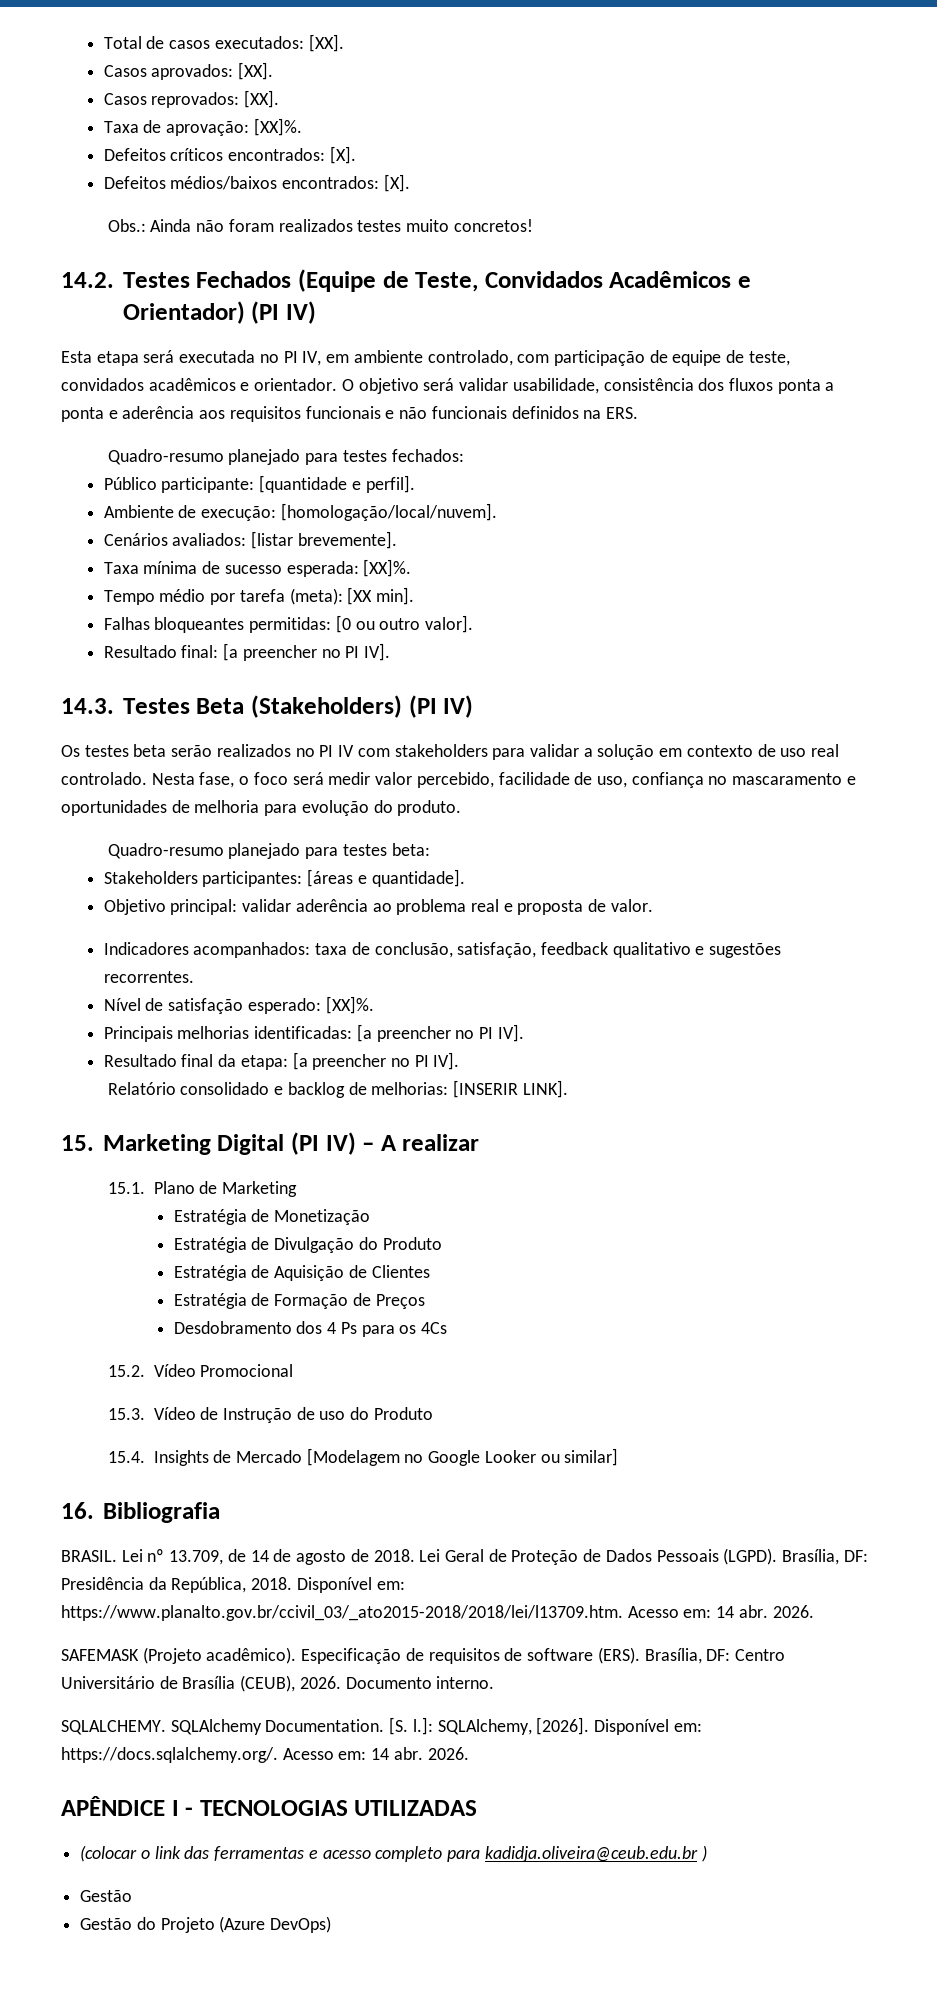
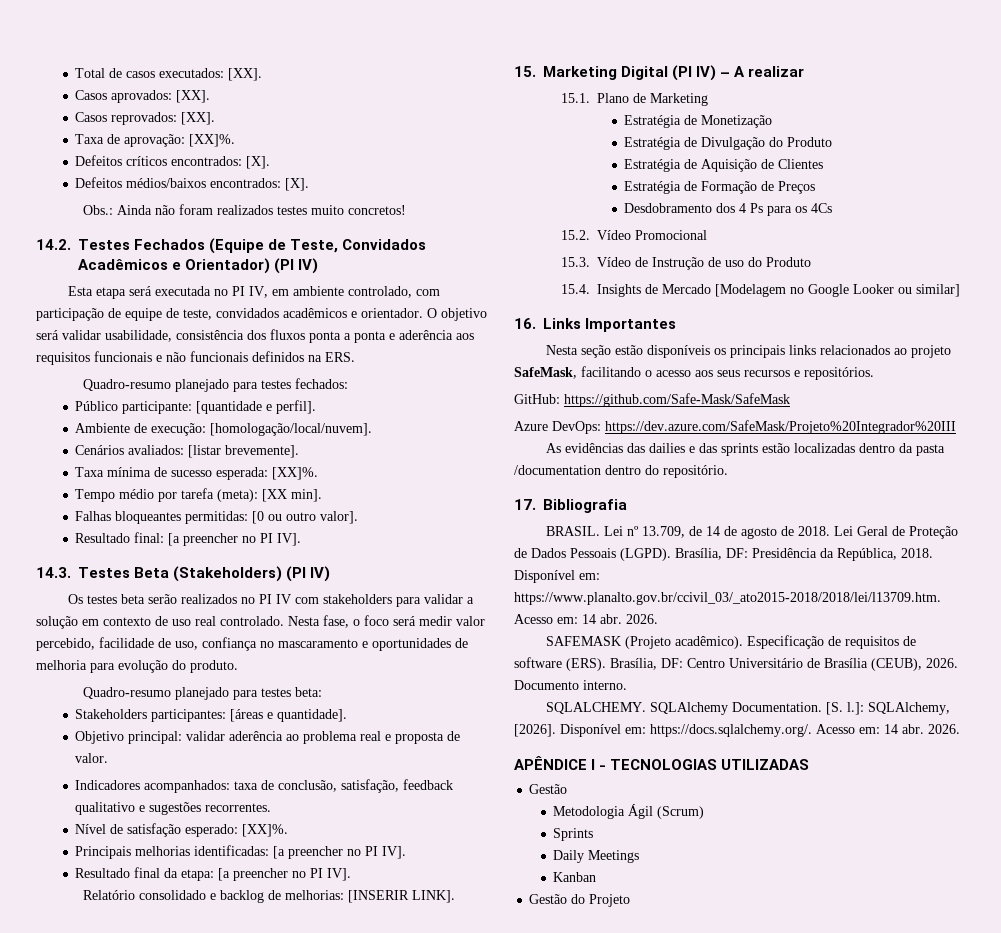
(94, 1510) none -> [543,318,677,332] [545,345,951,358] [514,366,874,380] [514,393,790,407] [514,420,956,434] [545,443,945,456] [514,465,728,478] [514,499,536,510] Links Importantes // Nesta seção estão disponíveis os principais links relacionados ao projeto SafeMask, facilitando o acesso aos seus recursos e repositórios. // GitHub: https://github.com/Safe-Mask/SafeMask // Azure DevOps: https://dev.azure.com/SafeMask/Projeto%20Integrador%20III // As evidências das dailies e das sprints estão localizadas dentro da pasta /documentation dentro do repositório. // 17.
[80,1845,707,1862] [80,1890,133,1902] (colocar o link das ferramentas e acesso completo para kadidja.oliveira@ceub.edu.br ) // Gestão -> [529,784,568,794] [553,804,705,819] [553,828,594,841] [553,850,640,863] [553,872,597,882] Gestão // Metodologia Ágil (Scrum) // Sprints // Daily Meetings // Kanban
[219,1916,332,1933] (Azure DevOps) -> (631, 900) none

